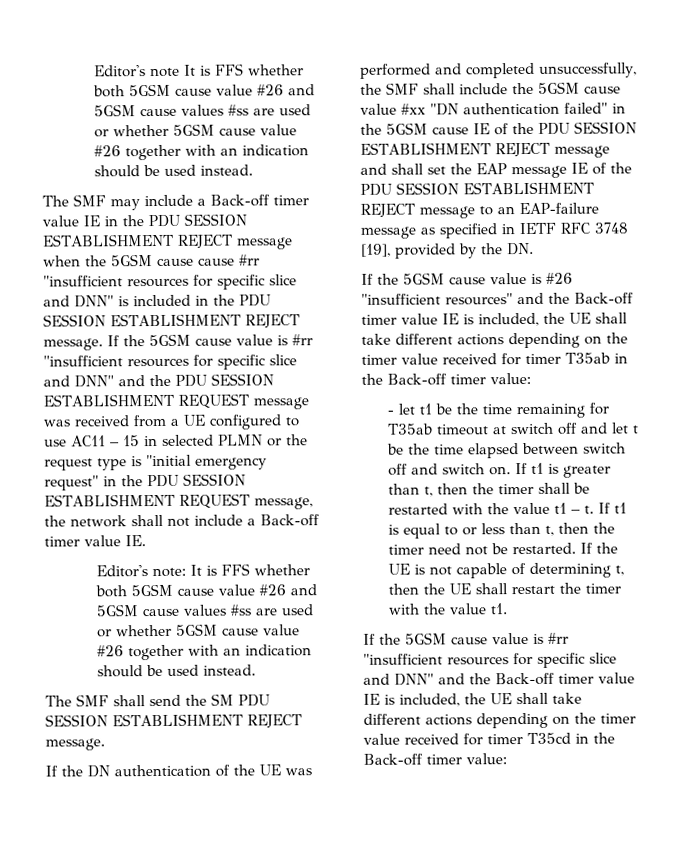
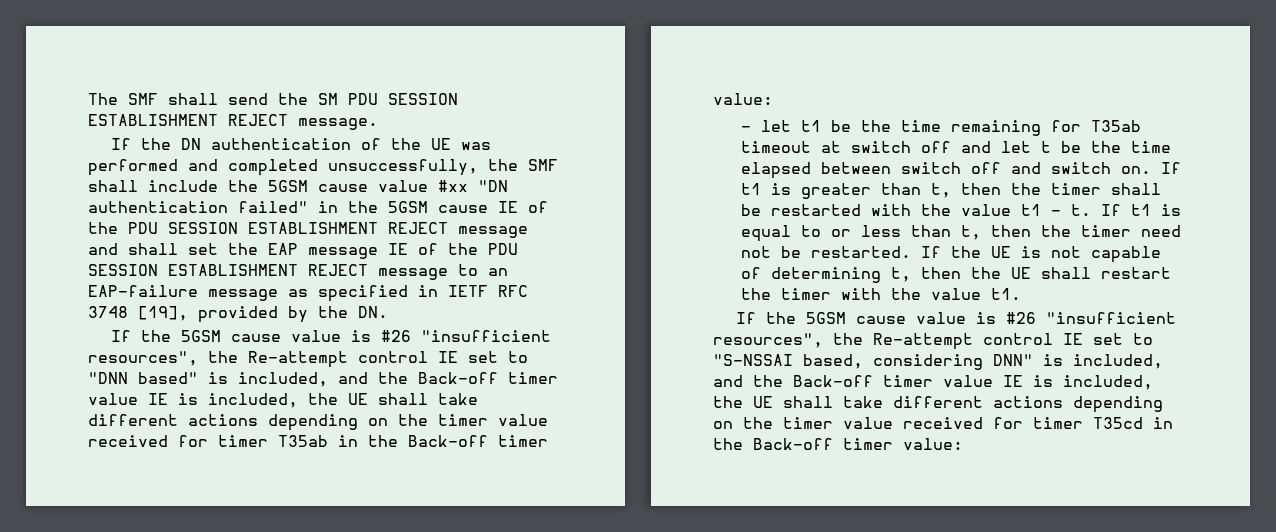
[94,63,305,78] [93,83,316,98] [94,104,312,117] [94,123,298,138] [94,144,310,161] [94,164,254,178] [42,194,309,211] [42,213,247,228] [42,233,293,250] [43,254,260,267] [43,274,297,290] [43,294,271,308] [43,313,300,329] [43,333,313,351] [43,354,297,370] [43,373,274,388] [43,393,309,410] [43,414,300,430] [44,434,308,447] [44,454,267,471] [44,473,246,491] [44,493,313,510] [44,514,320,528] [44,535,146,547] [96,563,311,578] [95,583,318,598] [96,604,315,617] [97,623,301,638] [97,644,313,661] [97,664,257,678] Editor's note It is FFS whether both 5GSM cause value #26 and 5GSM cause values #ss are used or whether 5GSM cause value #26 together with an indication should be used instead. // The SMF may include a Back-off timer value IE in the PDU SESSION ESTABLISHMENT REJECT message when the 5GSM cause cause #rr "insufficient resources for specific slice and DNN" is included in the PDU SESSION ESTABLISHMENT REJECT message. If the 5GSM cause value is #rr "insufficient resources for specific slice and DNN" and the PDU SESSION ESTABLISHMENT REQUEST message was received from a UE configured to use AC11 – 15 in selected PLMN or the request type is "initial emergency request" in the PDU SESSION ESTABLISHMENT REQUEST message, the network shall not include a Back-off timer value IE. // Editor's note: It is FFS whether both 5GSM cause value #26 and 5GSM cause values #ss are used or whether 5GSM cause value #26 together with an indication should be used instead. // -> (88, 99) none
[445,293,513,306] resources" -> [88,351,528,368] [88,372,328,387] resources", the Re-attempt control IE set to "DNN based" is included,
[548,632,569,644] [363,652,617,668] [363,673,434,686] #rr "insufficient resources for specific slice and DNN" -> [1006,312,1177,324] [713,333,1153,350] [713,354,1163,370] #26 "insufficient resources", the Re-attempt control IE set to "S-NSSAI based, considering DNN" is included,

